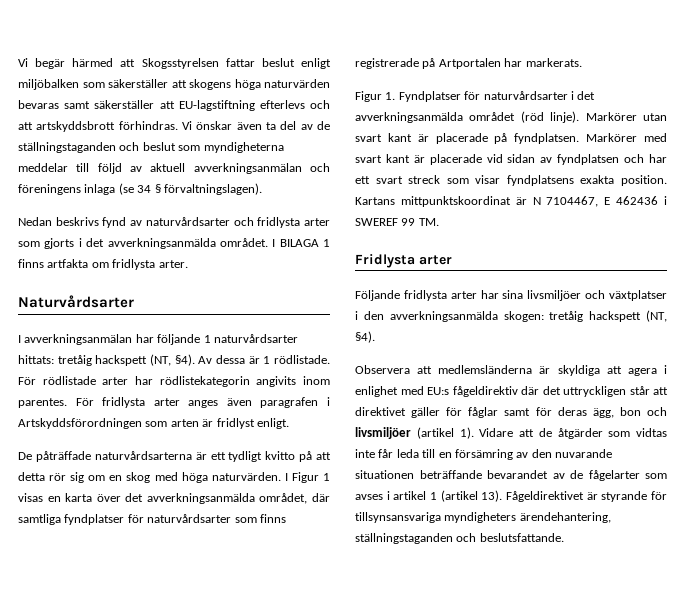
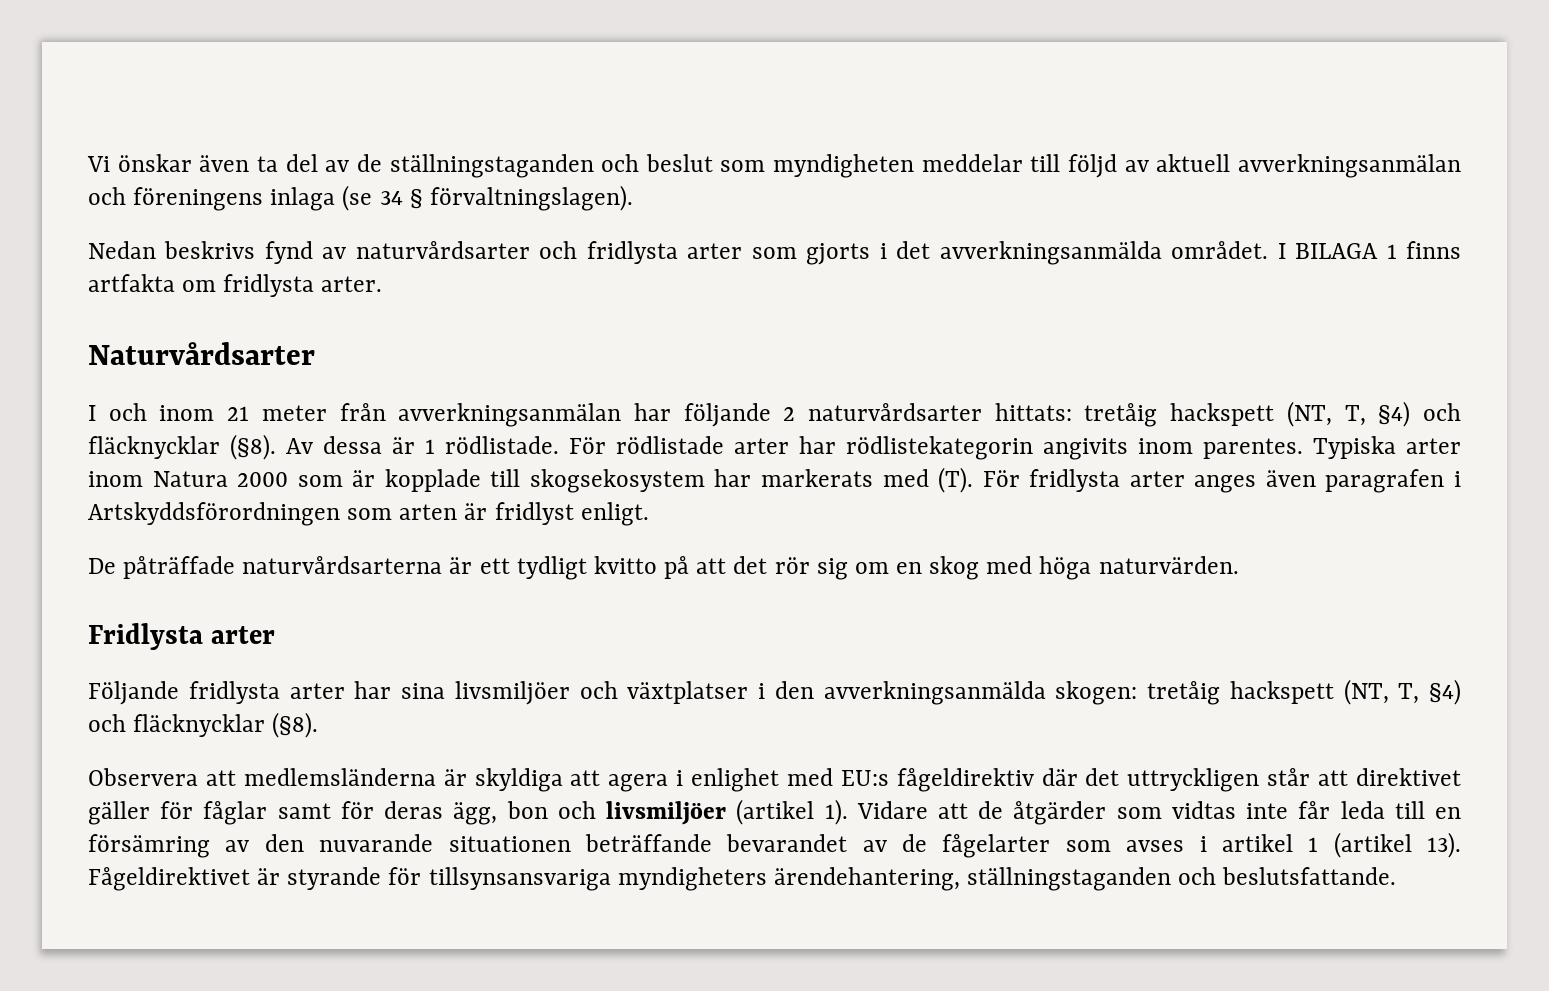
[18,58,331,69] [18,79,330,90] [18,100,330,111] [18,121,192,132] Vi begär härmed att Skogsstyrelsen fattar beslut enligt miljöbalken som säkerställer att skogens höga naturvärden bevaras samt säkerställer att EU-lagstiftning efterlevs och att artskyddsbrott förhindras. Vi -> [87,156,110,172] Vi
[203,142,284,153] myndigheterna -> [773,154,915,178] myndigheten
(21, 339) none -> [108,403,386,421] och inom 21 meter från
[203,335,211,343] 1 -> [783,407,796,421] 2
[174,354,195,366] §4). -> [1344,401,1462,427] [88,434,276,460] T, §4) och fläcknycklar (§8).
(67, 403) none -> [1313,436,1461,459] [88,467,974,493] Typiska arter inom Natura 2000 som är kopplade till skogsekosystem har markerats med (T).
[18,472,45,481] detta -> [733,556,768,574] det
[284,472,330,483] [18,493,330,504] [18,514,286,525] [355,58,582,69] [355,91,596,102] [355,111,667,123] [355,133,667,144] [355,154,667,165] [355,175,667,186] [355,196,667,207] [355,218,439,226] I Figur 1 visas en karta över det avverkningsanmälda området, där samtliga fyndplatser för naturvårdsarter som finns registrerade på Artportalen har markerats. // Figur 1. Fyndplatser för naturvårdsarter i det avverkningsanmälda området (röd linje). Markörer utan svart kant är placerade på fyndplatsen. Markörer med svart kant är placerade vid sidan av fyndplatsen och har ett svart streck som visar fyndplatsens exakta position. Kartans mittpunktskoordinat är N 7104467, E 462436 i SWEREF 99 TM. -> (1239, 565) none
[355,331,375,343] §4). -> [1398,679,1461,705] [88,712,319,738] T, §4) och fläcknycklar (§8).

